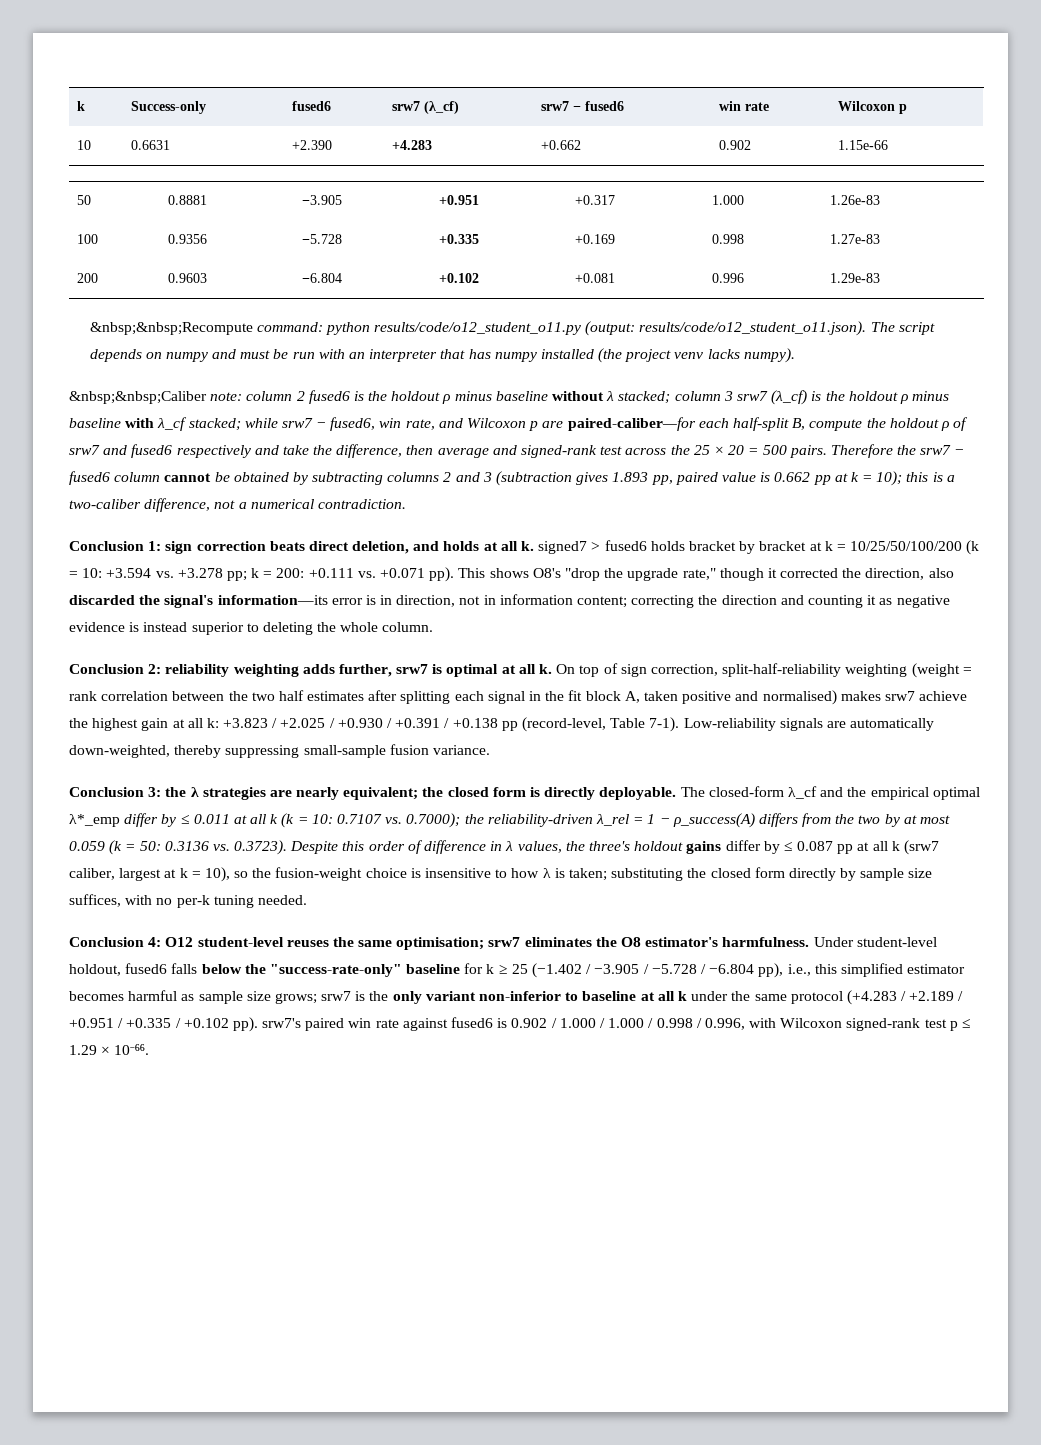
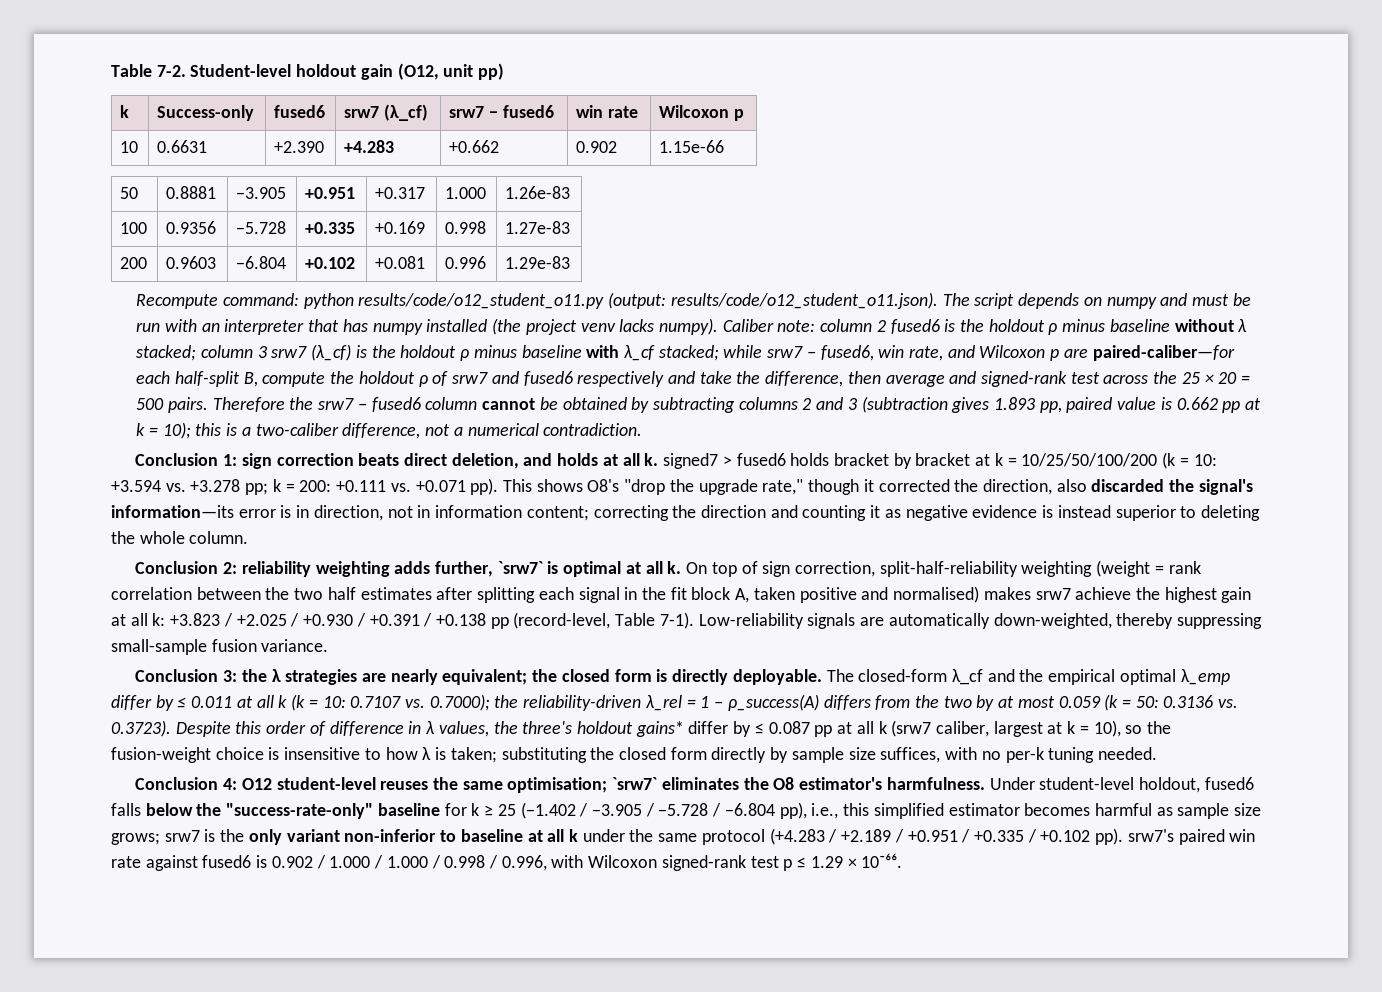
(77, 106) none -> [111,63,505,80] Table 7-2. Student-level holdout gain (O12, unit pp) //
[89,322,253,335] &nbsp;&nbsp;Recompute -> [136,294,219,309] Recompute
[69,391,207,404] // &nbsp;&nbsp;Caliber -> [722,319,774,332] Caliber
[396,664,429,674] srw7 -> [497,561,543,574] `srw7`
[69,814,120,827] λ*_emp -> [1180,669,1230,685] λ_emp
[686,841,722,854] gains -> [635,721,684,737] gains*
[488,937,521,947] srw7 -> [612,777,658,790] `srw7`

